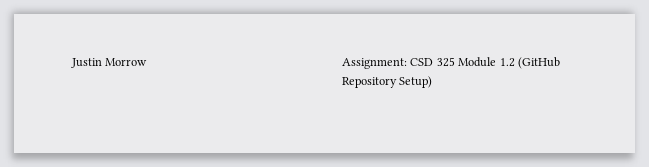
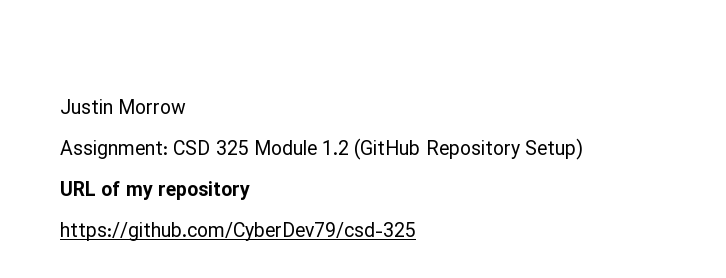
(433, 82) none -> [60,181,250,200] [60,222,416,241] // URL of my repository // https://github.com/CyberDev79/csd-325

